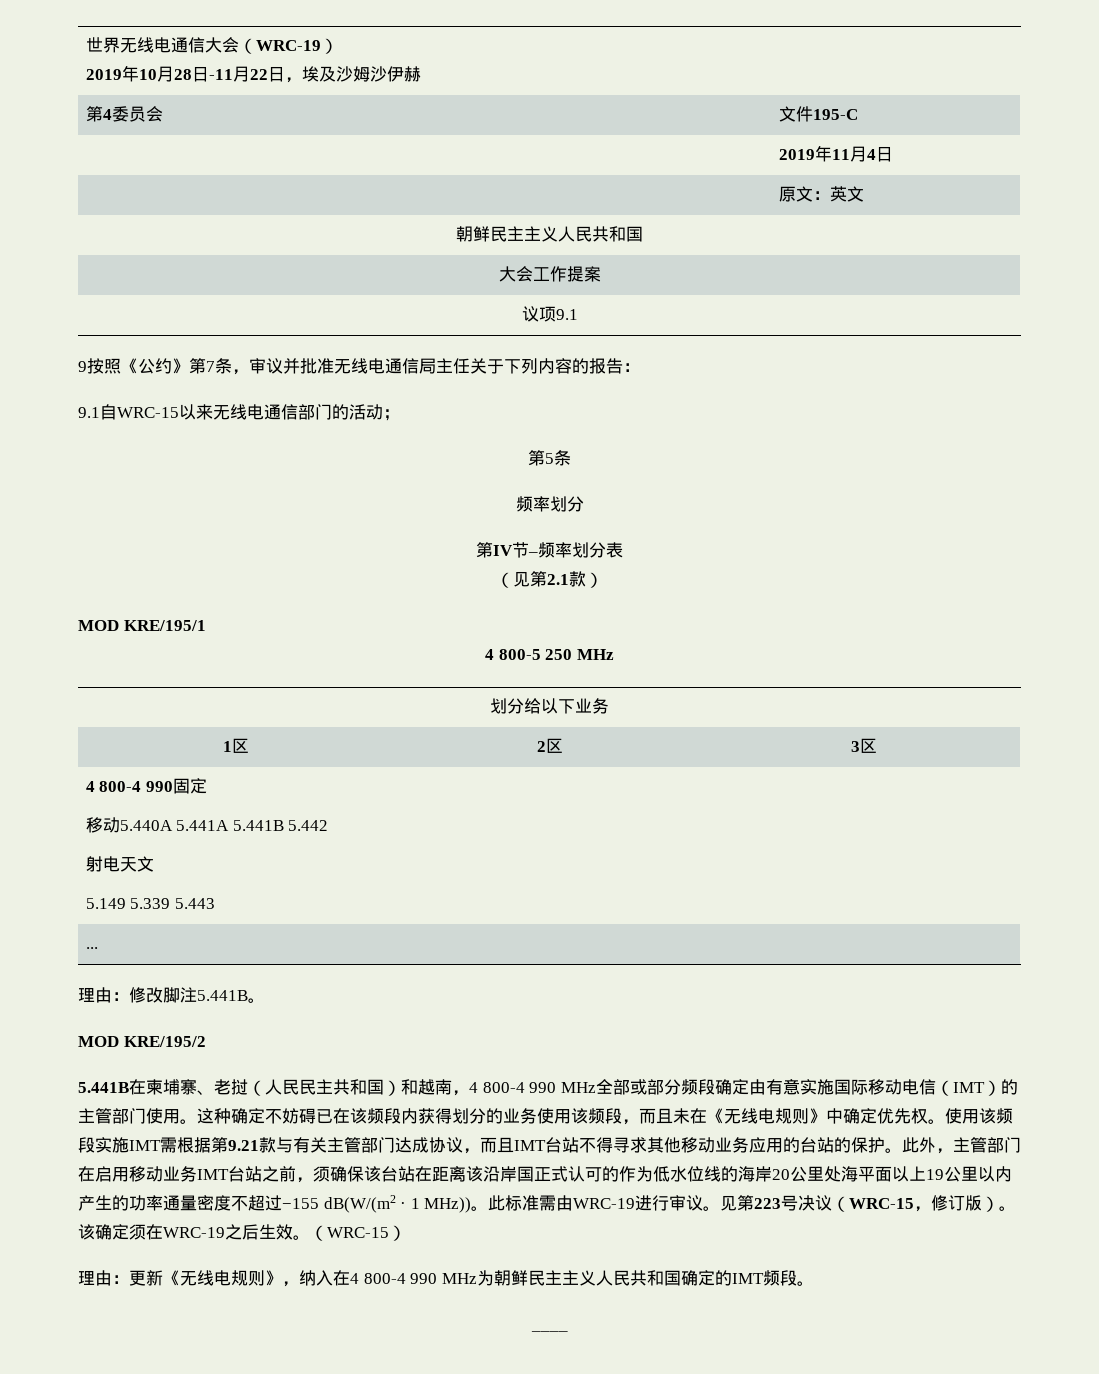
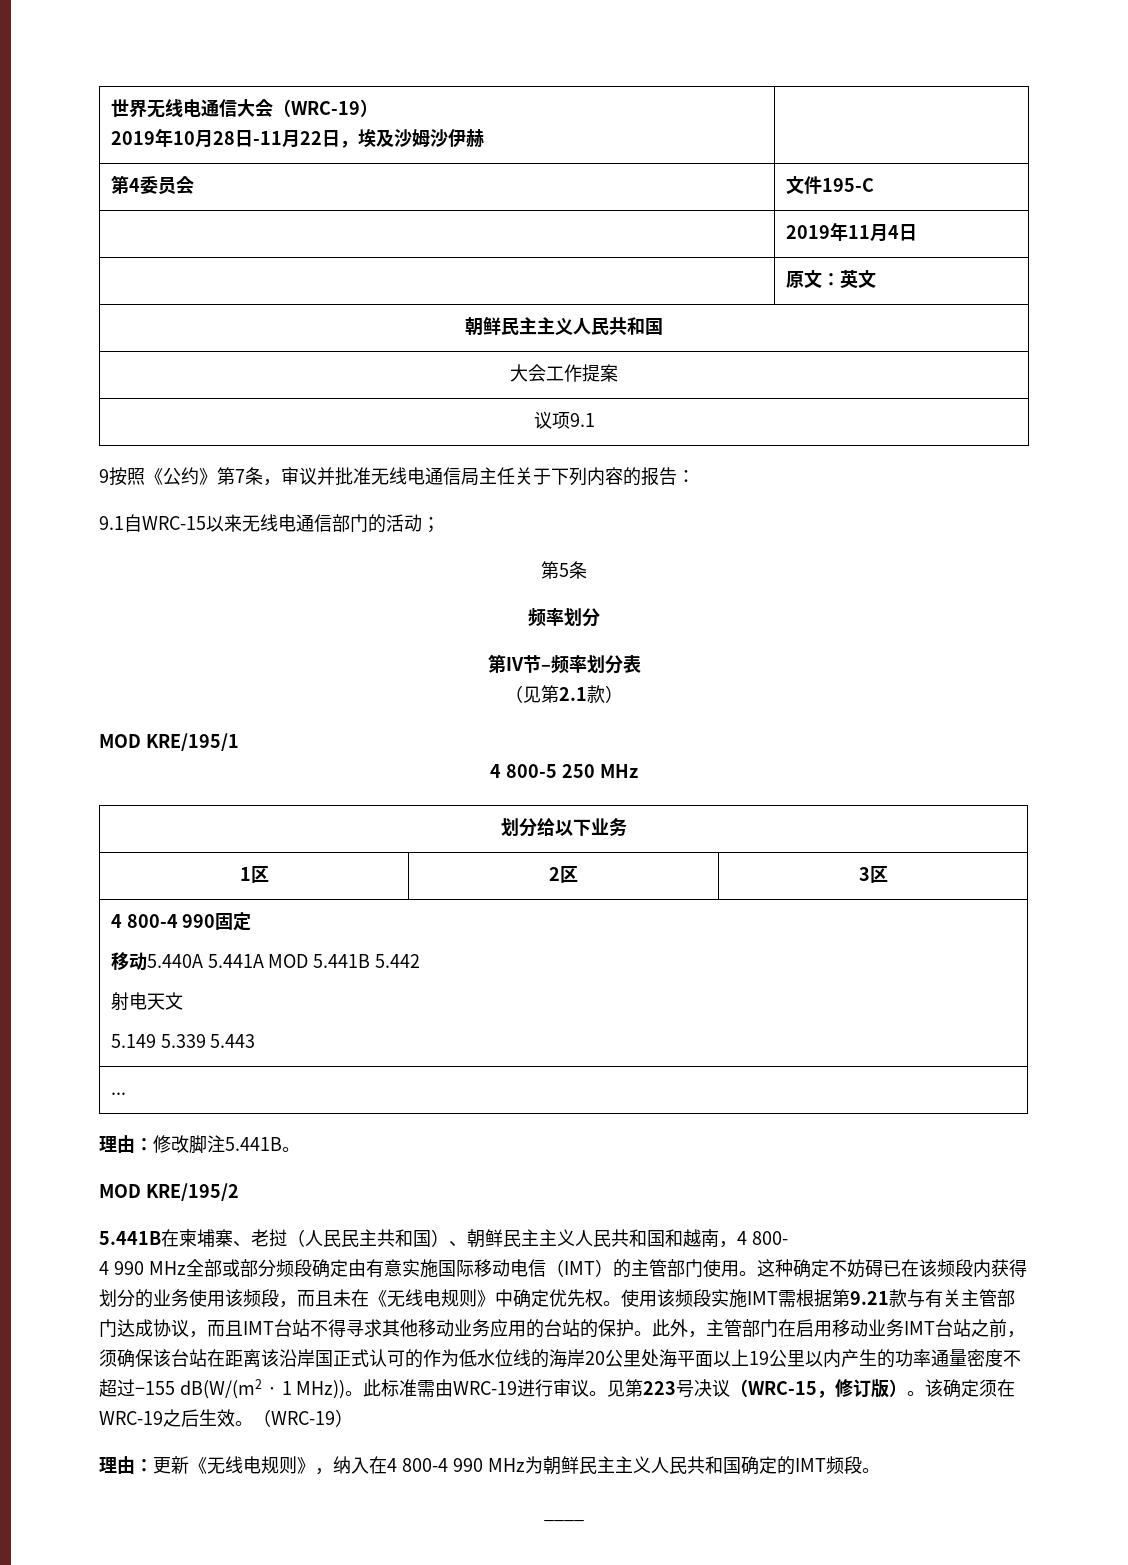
(230, 825) none -> [268,954,309,968] MOD
(401, 1088) none -> [449,1229,665,1248] 、朝鲜民主主义人民共和国
[482,1082,525,1093] 800-4 -> [751,1231,788,1245] [99,1261,109,1275] 800- // 4
[327,1227,389,1238] WRC-15 -> [271,1411,335,1425] WRC-19

